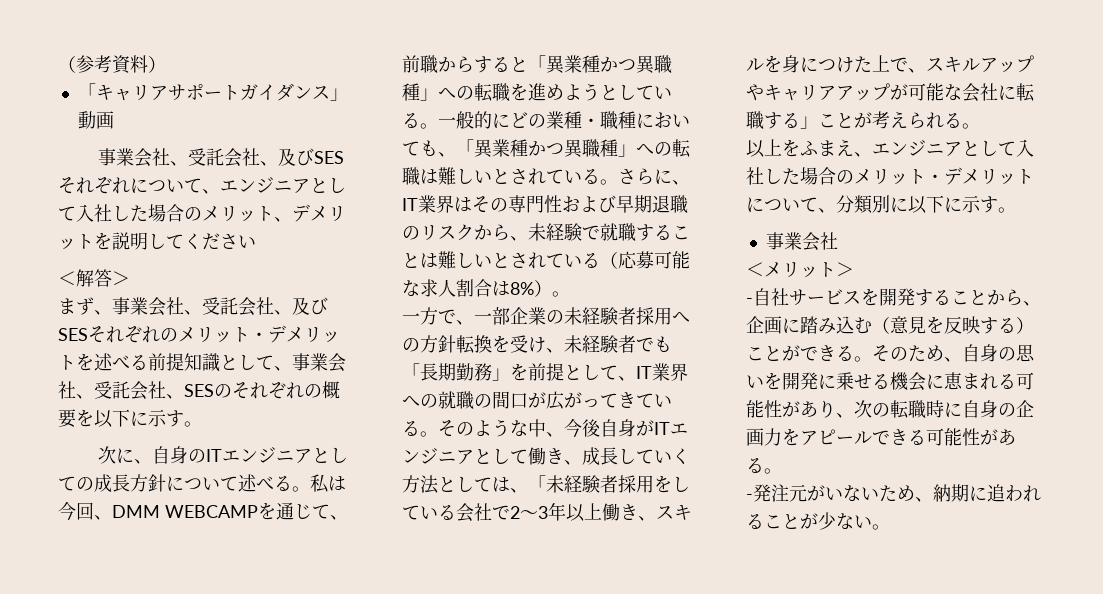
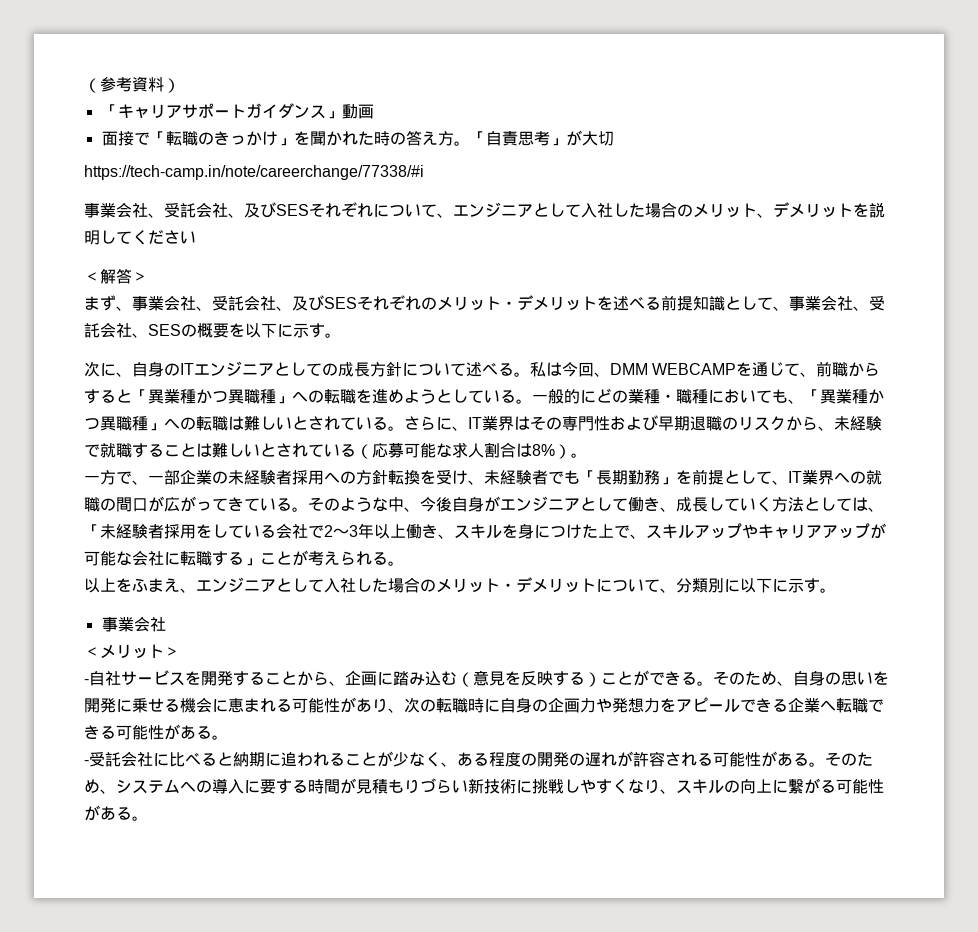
(114, 120) none -> [101,130,614,146] [84,165,424,180] // 面接で「転職のきっかけ」を聞かれた時の答え方。「自責思考」が大切 // https://tech-camp.in/note/careerchange/77338/#i
[232,382,322,399] それぞれの -> (197, 330) none
[654,422,670,435] IT -> (500, 504) none
(782, 437) none -> [596,698,660,713] や発想力
(926, 437) none -> [788,697,884,713] [84,725,116,739] 企業へ転職できる
[753,484,933,502] 発注元がいないため、 -> [89,751,233,767] 受託会社に比べると
[854,515,872,529] い -> [425,751,873,767] [84,778,884,794] [84,805,132,821] く、ある程度の開発の遅れが許容される可能性がある。そのため、システムへの導入に要する時間が見積もりづらい新技術に挑戦しやすくなり、スキルの向上に繋がる可能性がある

